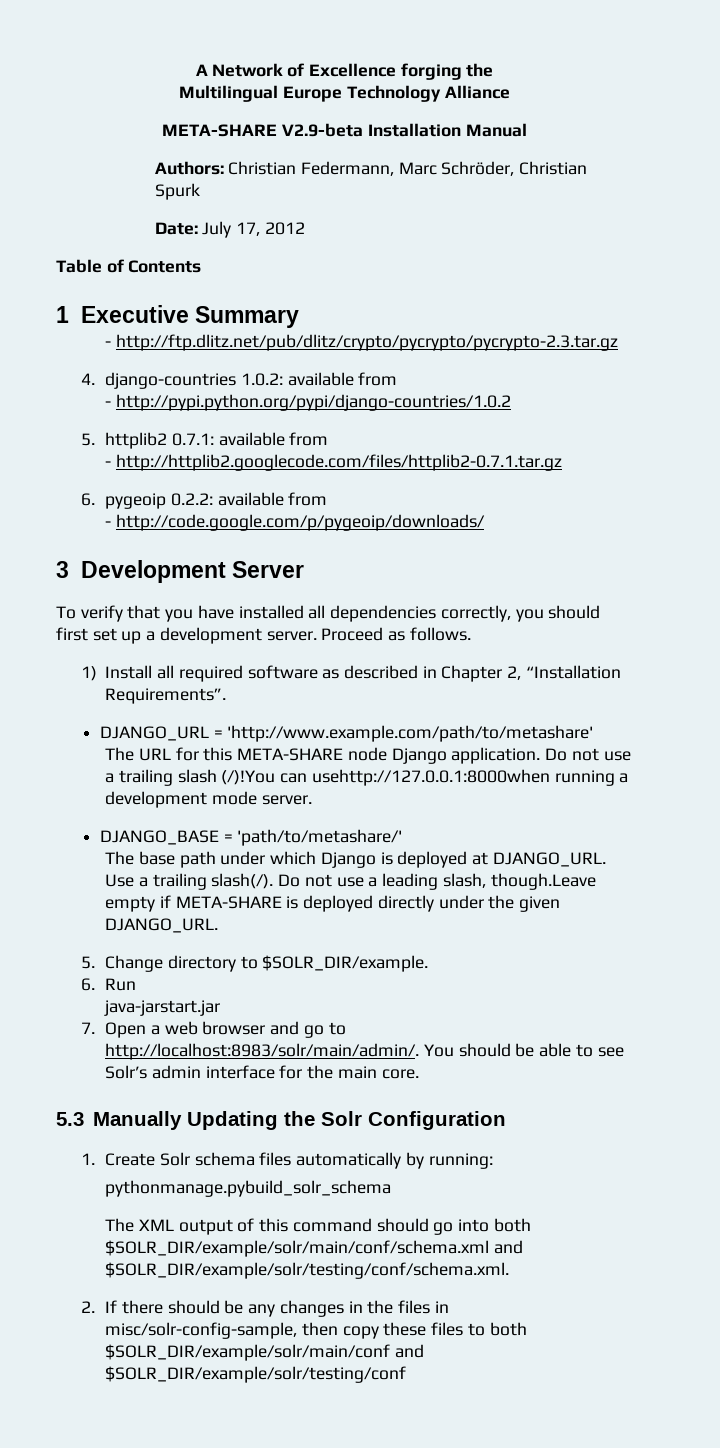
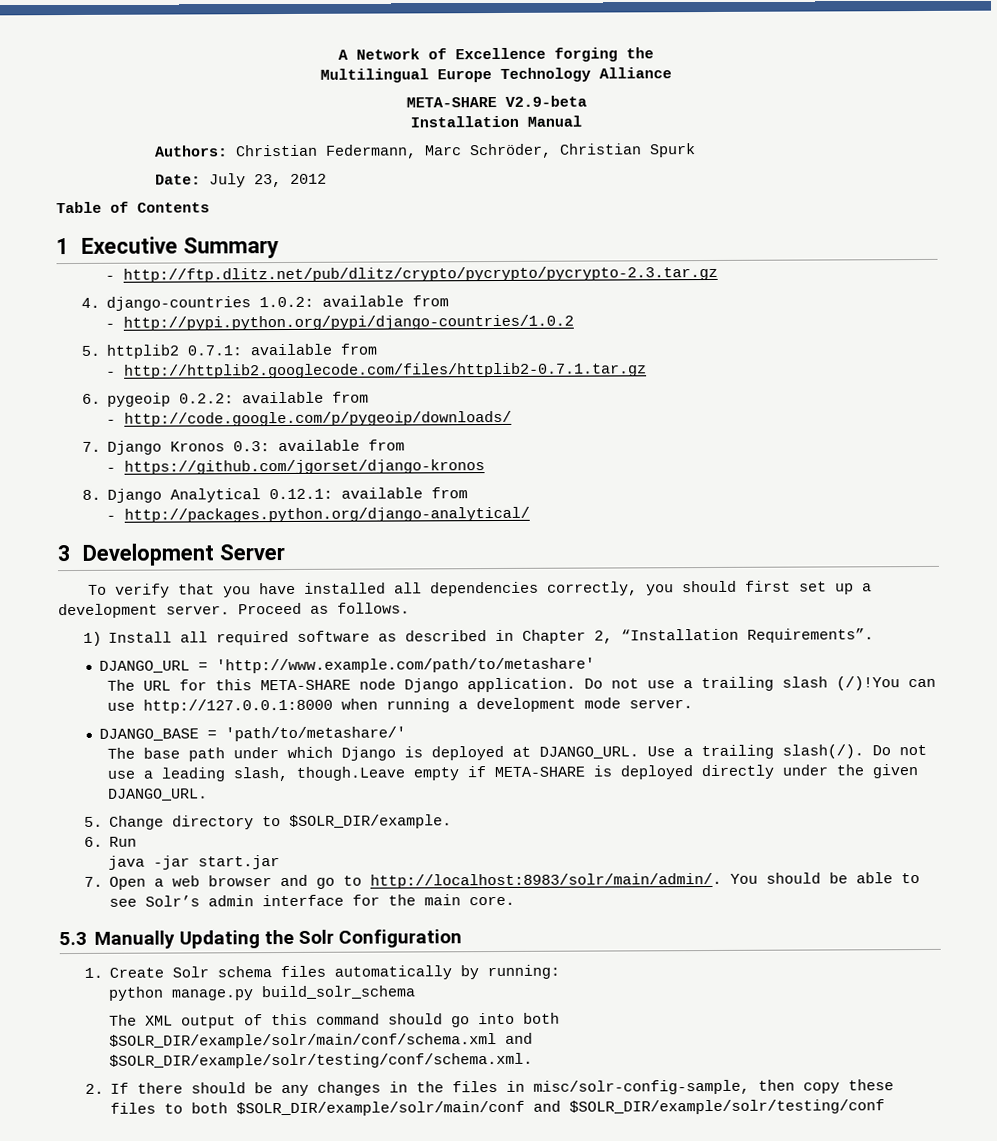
(364, 130) none -> (587, 101) //
[235,222,260,236] 17, -> [253,174,282,188] 23,
(485, 522) none -> [81,439,406,455] [106,459,486,475] [81,487,469,503] [106,506,531,523] // 7. Django Kronos 0.3: available from // - https://github.com/jgorset/django-kronos // 8. Django Analytical 0.12.1: available from // - http://packages.python.org/django-analytical/
[311,769,550,786] usehttp://127.0.0.1:8000when -> [107,698,379,714] use http://127.0.0.1:8000 when
[104,1000,221,1016] java-jarstart.jar -> [108,855,281,870] java -jar start.jar
[105,1180,392,1197] pythonmanage.pybuild_solr_schema -> [108,985,417,1001] python manage.py build_solr_schema

